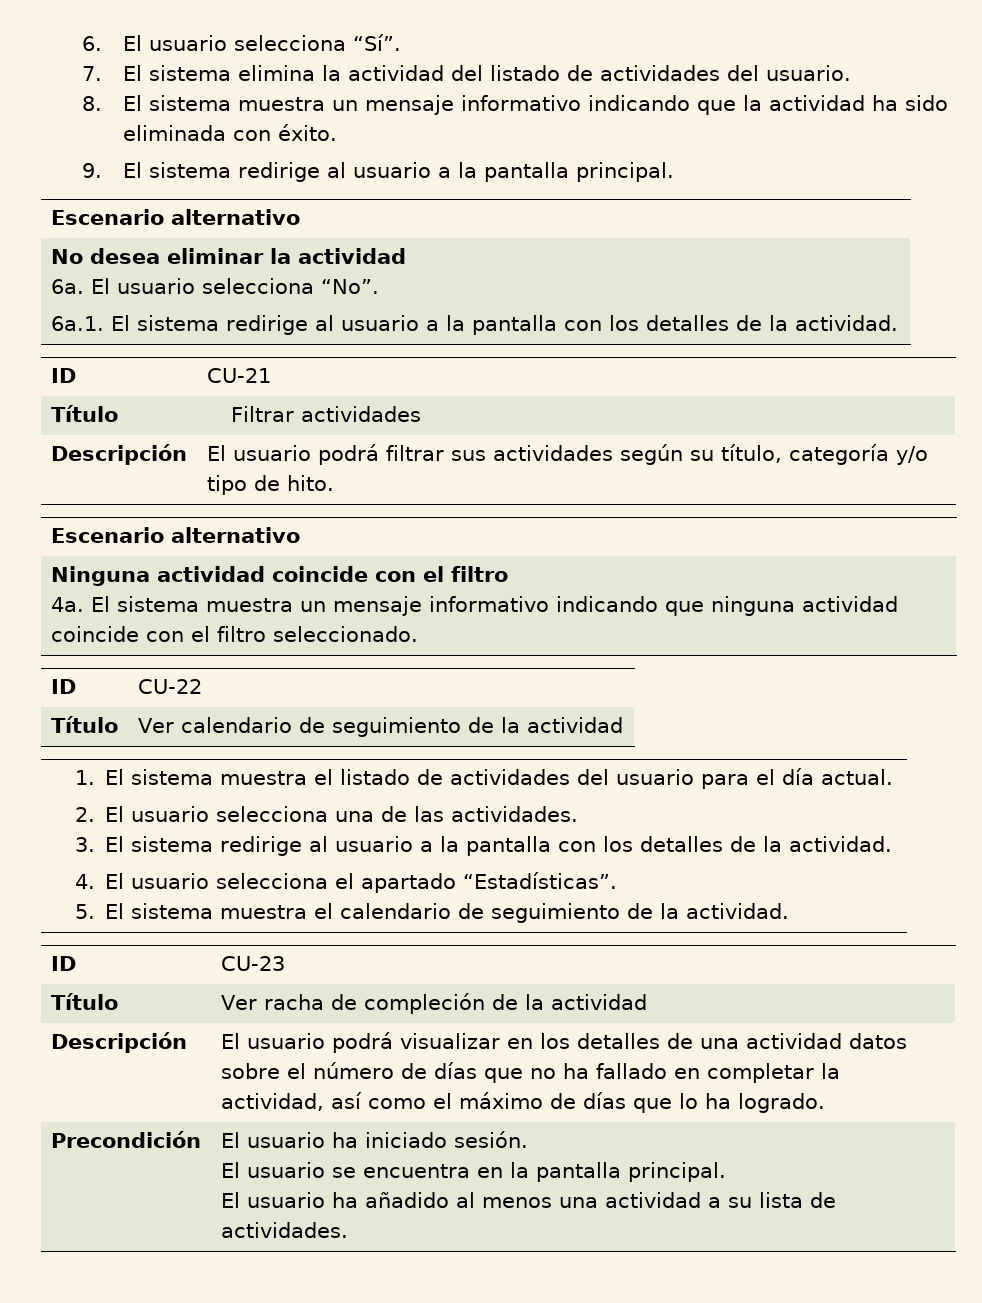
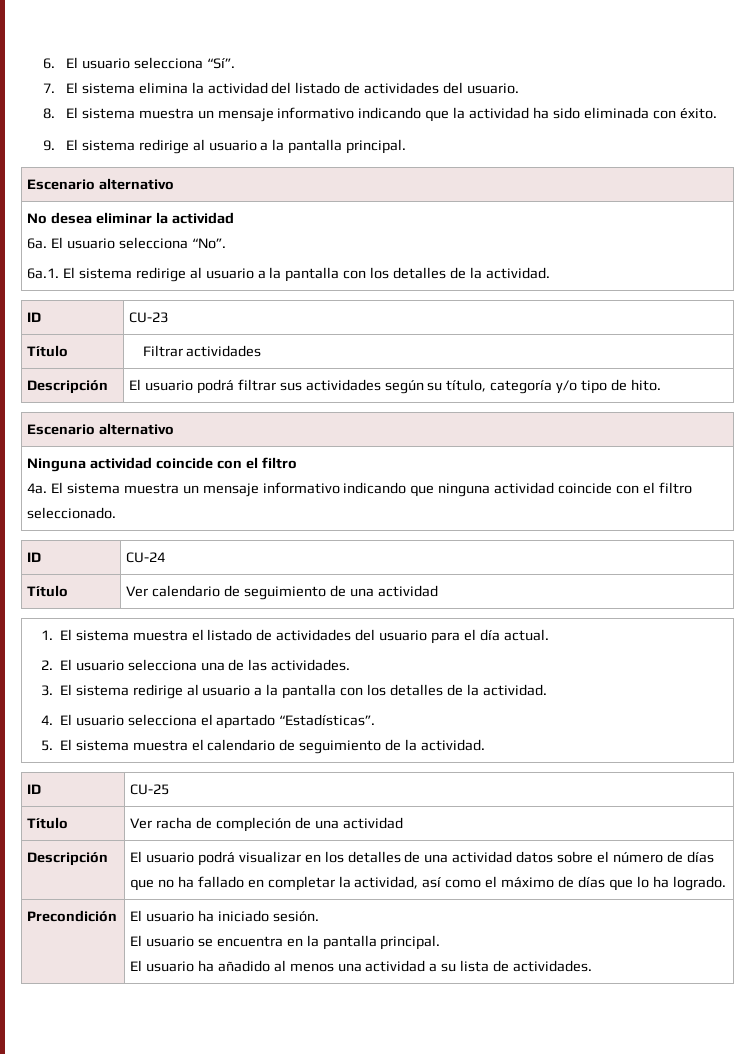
[206,368,271,383] CU-21 -> [129,312,169,323] CU-23
[137,679,202,694] CU-22 -> [126,552,166,563] CU-24
[500,717,520,733] la -> [349,588,374,597] una
[220,956,285,971] CU-23 -> [130,784,170,795] CU-25
[524,994,544,1010] la -> [314,820,339,829] una

